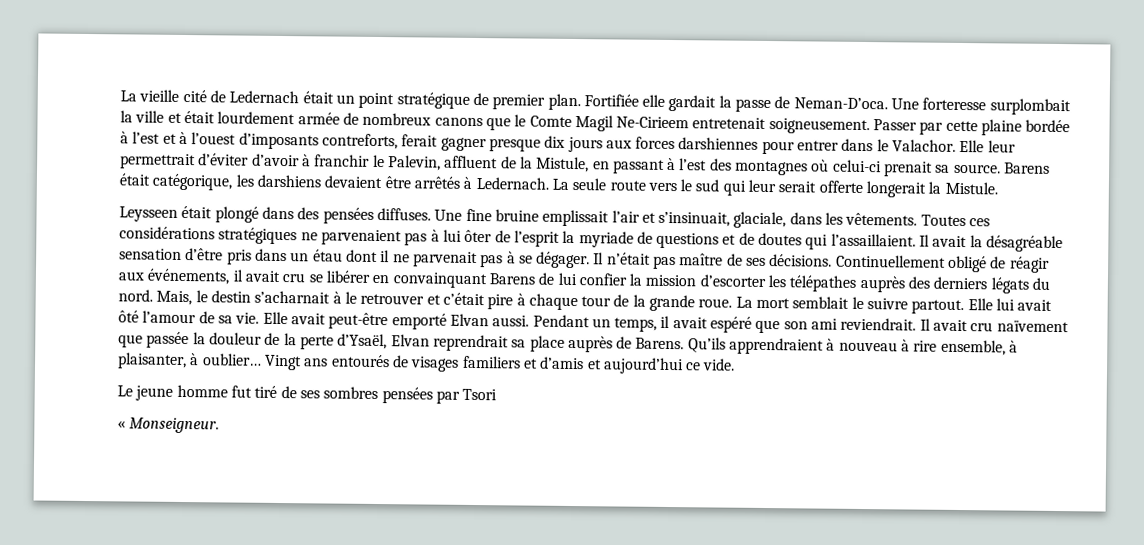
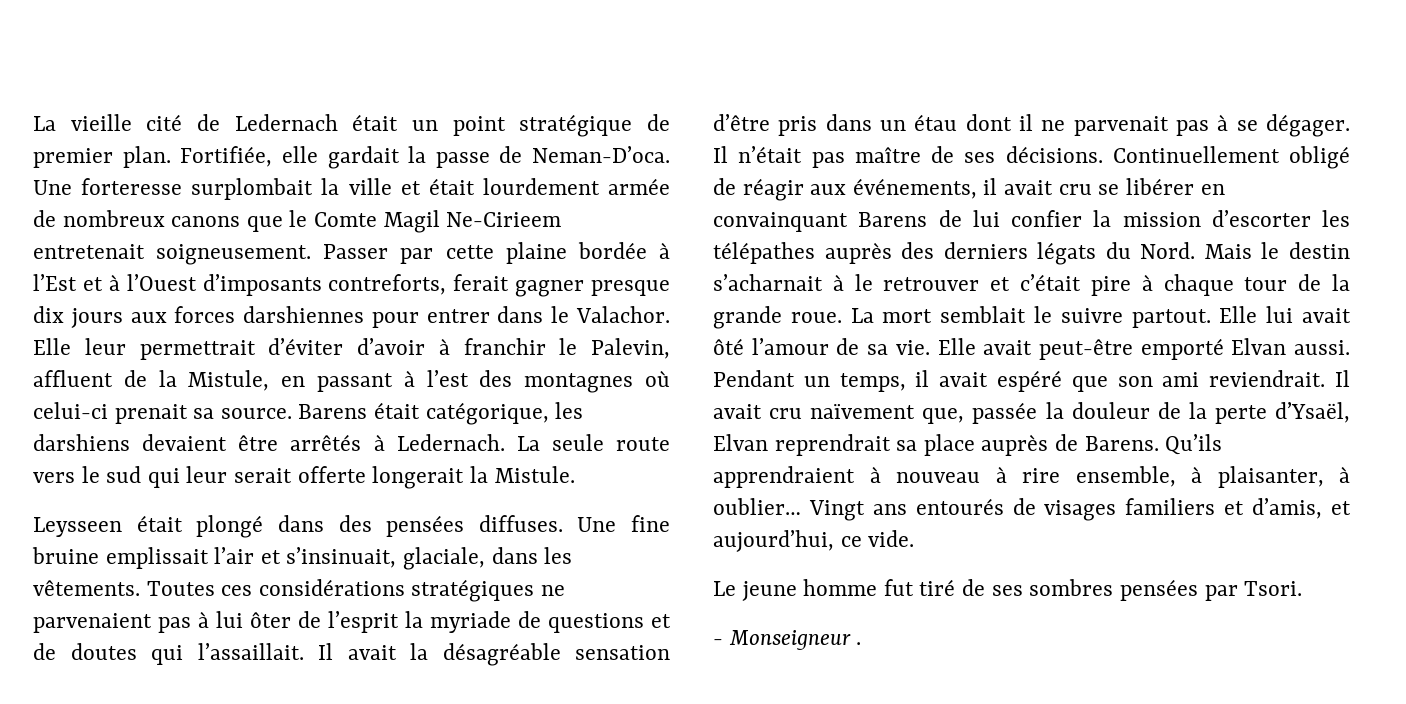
[583,94,639,107] Fortifiée -> [180,146,273,167] Fortifiée,
[132,131,161,144] l’est -> [33,274,77,291] l’Est
[191,132,237,145] l’ouest -> [126,274,197,291] l’Ouest
[830,233,916,247] l’assaillaient. -> [197,643,304,660] l’assaillait.
[118,289,193,306] nord. Mais, -> [1140,242,1252,259] Nord. Mais
[118,334,143,348] que -> [922,408,965,424] que,
[540,356,684,375] d’amis et aujourd’hui -> [1252,498,1351,519] [713,530,834,552] d’amis, et aujourd’hui,
[462,388,498,401] [117,417,220,434] Tsori // « Monseigneur. -> [1244,581,1303,596] [713,630,862,650] Tsori. // - Monseigneur .

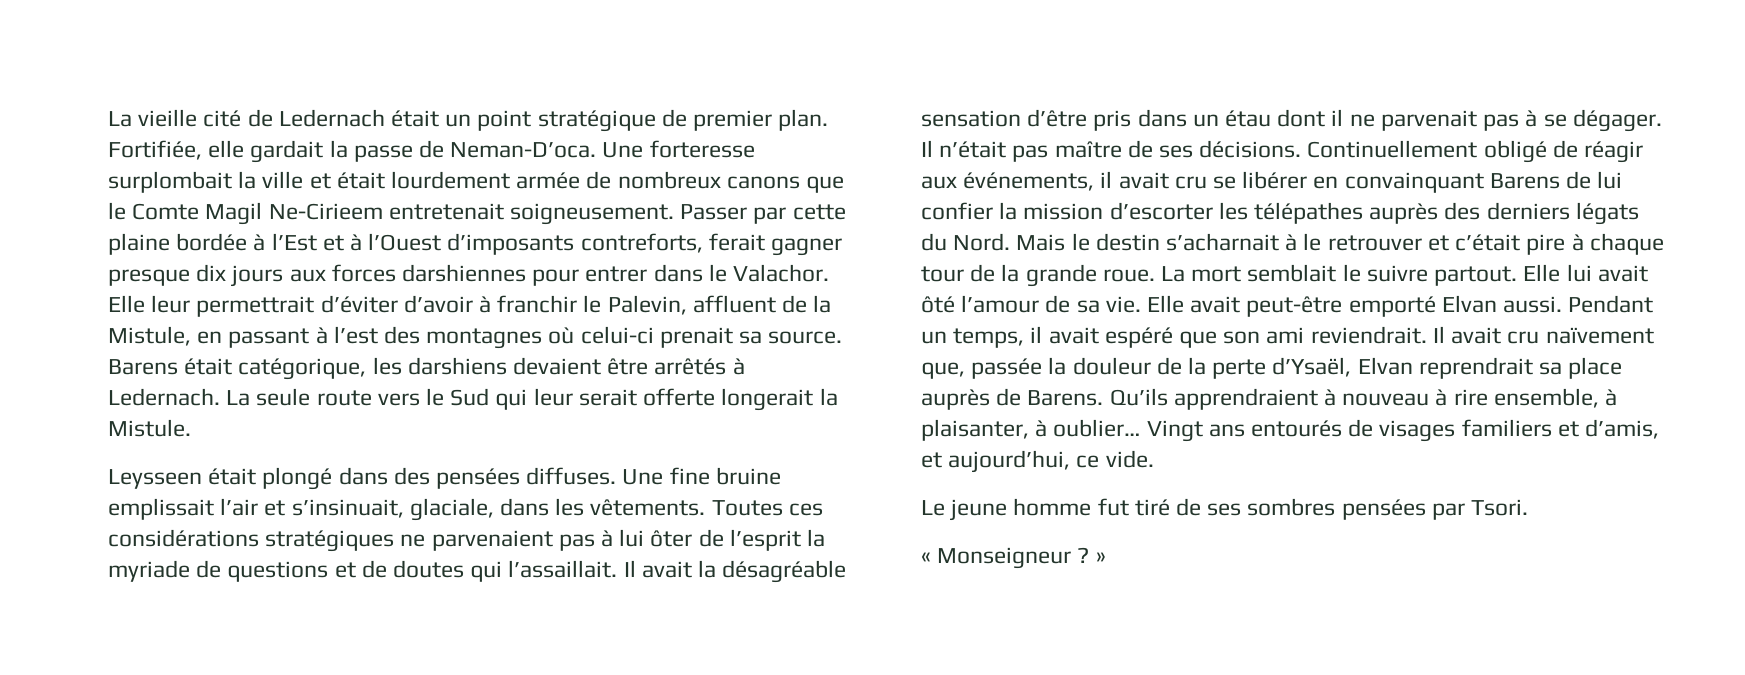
[106,466,142,483] sud -> [450,388,490,406] Sud
[713,630,862,650] - Monseigneur . -> [921,547,1106,569] « Monseigneur ? »

